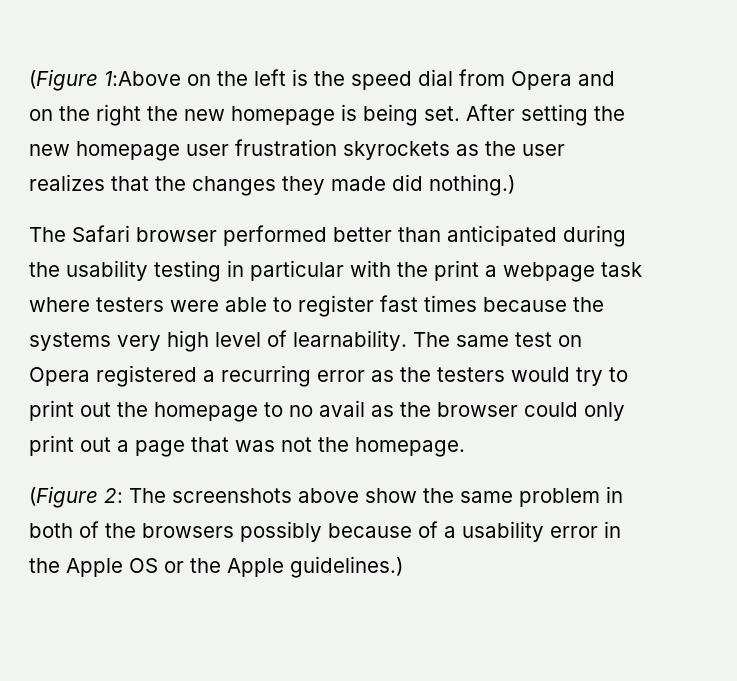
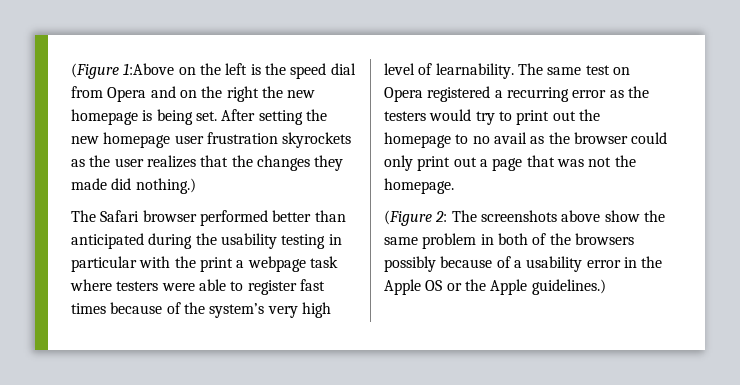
[573,297,604,312] [29,332,111,351] the systems -> [166,302,265,318] of the system’s

